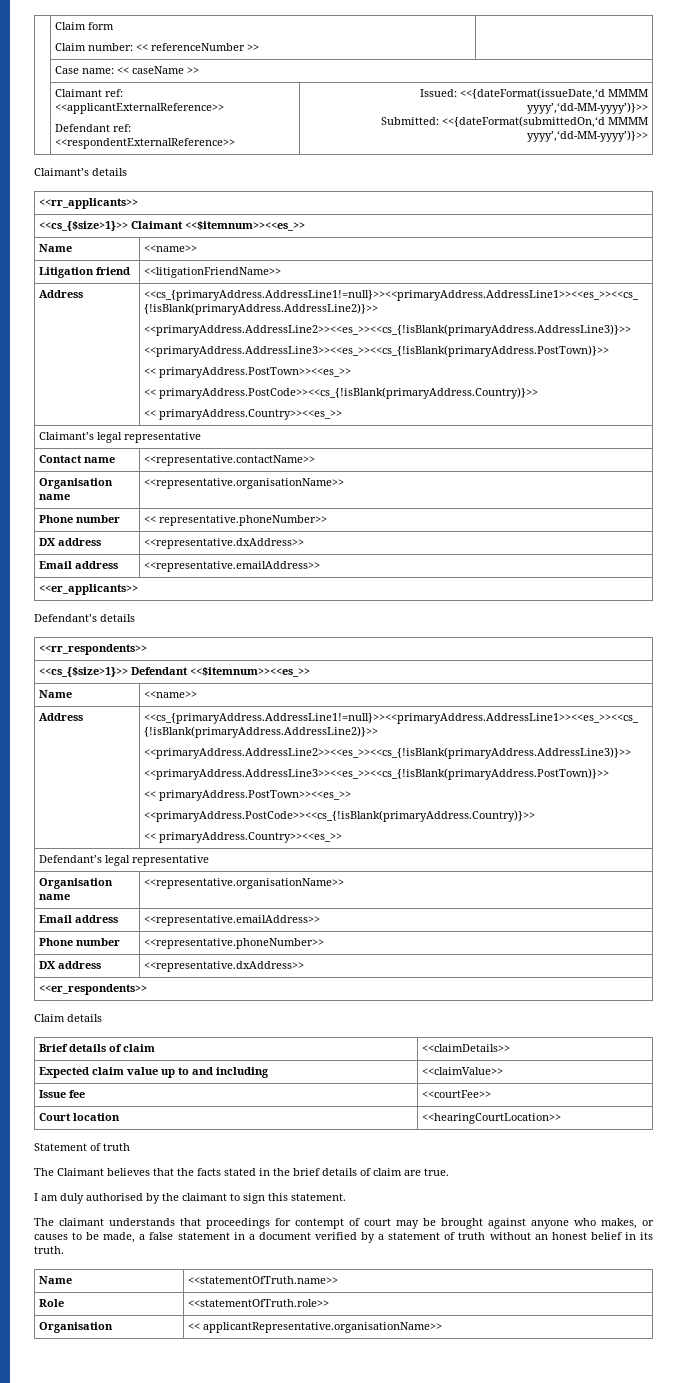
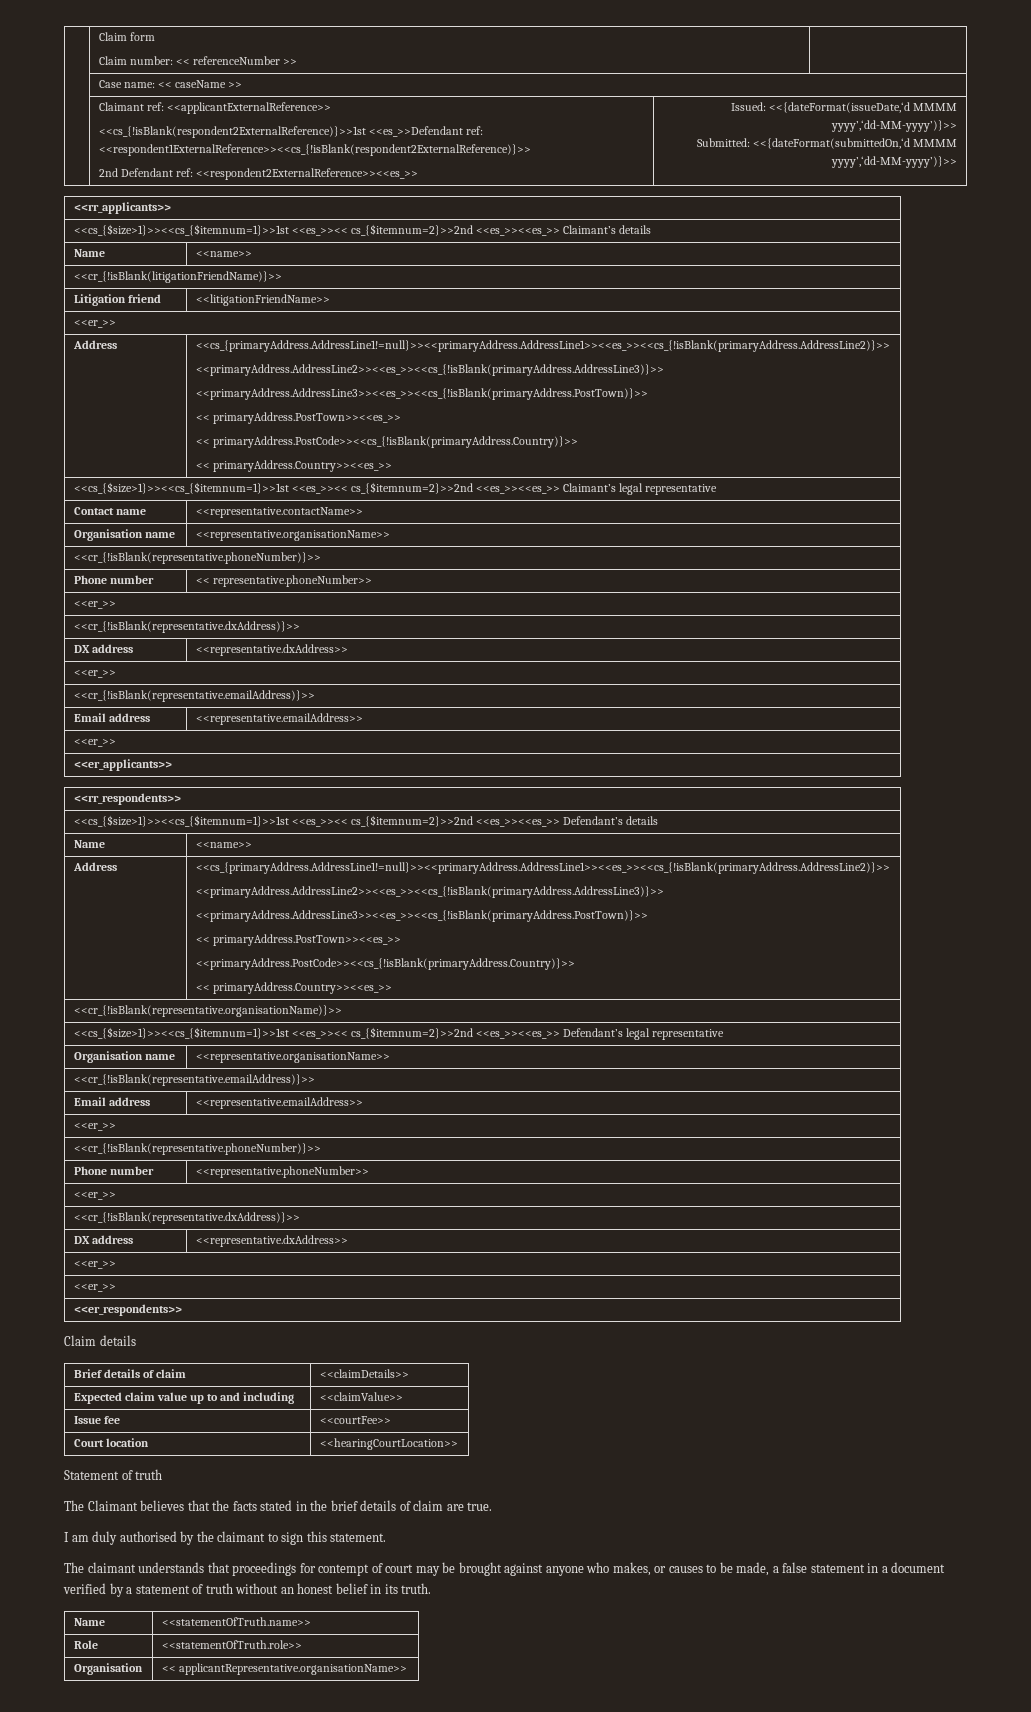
(225, 108) none -> [98,126,483,138] [98,144,531,156] [98,168,118,177] <<cs_{!isBlank(respondent2ExternalReference)}>>1st <<es_>>Defendant ref: <<respondent1ExternalReference>><<cs_{!isBlank(respondent2ExternalReference)}>> // 2nd
[55,138,236,149] <<respondentExternalReference>> -> [195,168,418,180] <<respondent2ExternalReference>><<es_>>
[34,168,127,176] // Claimant’s details -> (958, 162) none
[39,221,306,231] [39,244,73,252] [144,245,198,252] <<cs_{$size>1}>> Claimant <<$itemnum>><<es_>> // Name | <<name>> -> [73,224,652,236] [73,249,105,257] [195,251,252,257] [73,271,282,283] <<cs_{$size>1}>><<cs_{$itemnum=1}>>1st <<es_>><< cs_{$itemnum=2}>>2nd <<es_>><<es_>> Claimant’s details // Name | <<name>> // <<cr_{!isBlank(litigationFriendName)}>>
(282, 272) none -> [73,320,116,328] // <<er_>>
(343, 414) none -> [73,482,560,494] <<cs_{$size>1}>><<cs_{$itemnum=1}>>1st <<es_>><< cs_{$itemnum=2}>>2nd <<es_>><<es_>>
(345, 483) none -> [73,552,321,564] // <<cr_{!isBlank(representative.phoneNumber)}>>
[39,538,102,546] [144,538,305,549] [39,561,119,569] [144,561,321,572] // DX address | <<representative.dxAddress>> // Email address | <<representative.emailAddress>> -> [73,601,116,609] [73,621,300,633] [73,644,133,653] [195,644,348,656] [73,670,116,678] [73,690,315,702] [73,713,150,722] [195,713,363,725] [73,739,116,747] // <<er_>> // <<cr_{!isBlank(representative.dxAddress)}>> // DX address | <<representative.dxAddress>> // <<er_>> // <<cr_{!isBlank(representative.emailAddress)}>> // Email address | <<representative.emailAddress>> // <<er_>>
[34,614,135,622] // Defendant’s details -> (172, 765) none
[39,667,311,677] <<cs_{$size>1}>> Defendant <<$itemnum>><<es_>> -> [73,815,659,827] <<cs_{$size>1}>><<cs_{$itemnum=1}>>1st <<es_>><< cs_{$itemnum=2}>>2nd <<es_>><<es_>> Defendant’s details
(343, 837) none -> [73,1005,342,1017] [73,1027,560,1039] <<cr_{!isBlank(representative.organisationName)}>> // <<cs_{$size>1}>><<cs_{$itemnum=1}>>1st <<es_>><< cs_{$itemnum=2}>>2nd <<es_>><<es_>>
[39,915,119,923] [144,915,321,926] // Email address | <<representative.emailAddress>> -> [73,1074,315,1086] [73,1097,150,1106] [195,1097,363,1109] [73,1123,116,1131] [73,1143,321,1155] // <<cr_{!isBlank(representative.emailAddress)}>> // Email address | <<representative.emailAddress>> // <<er_>> // <<cr_{!isBlank(representative.phoneNumber)}>>
[39,961,102,969] [144,961,305,972] // DX address | <<representative.dxAddress>> -> [73,1192,116,1200] [73,1212,300,1224] [73,1235,133,1244] [195,1235,348,1247] [73,1261,116,1269] [73,1284,116,1292] // <<er_>> // <<cr_{!isBlank(representative.dxAddress)}>> // DX address | <<representative.dxAddress>> // <<er_>> // <<er_>>

